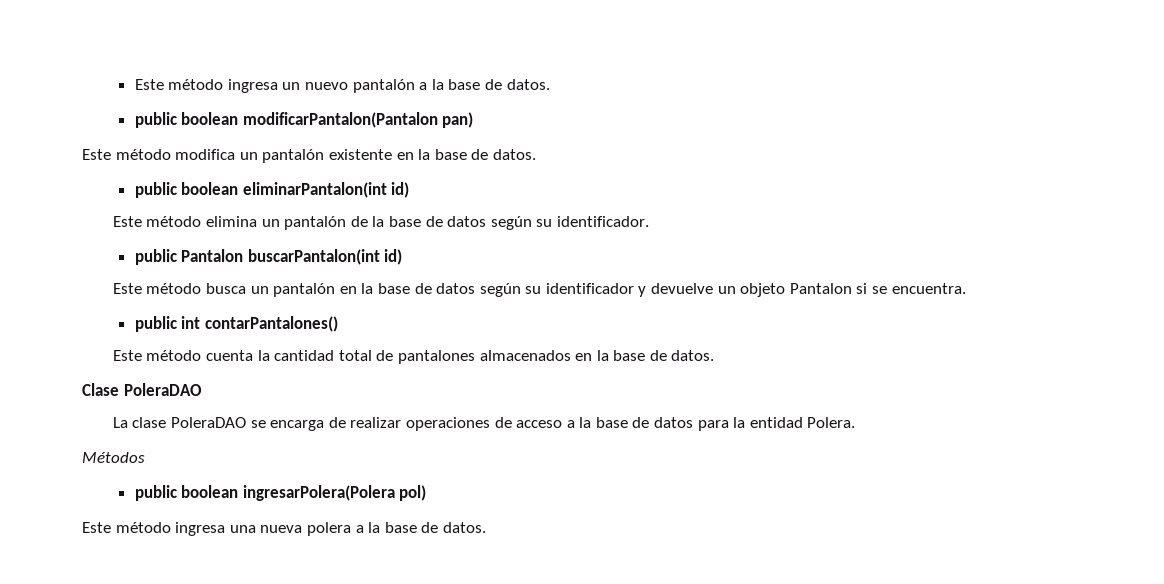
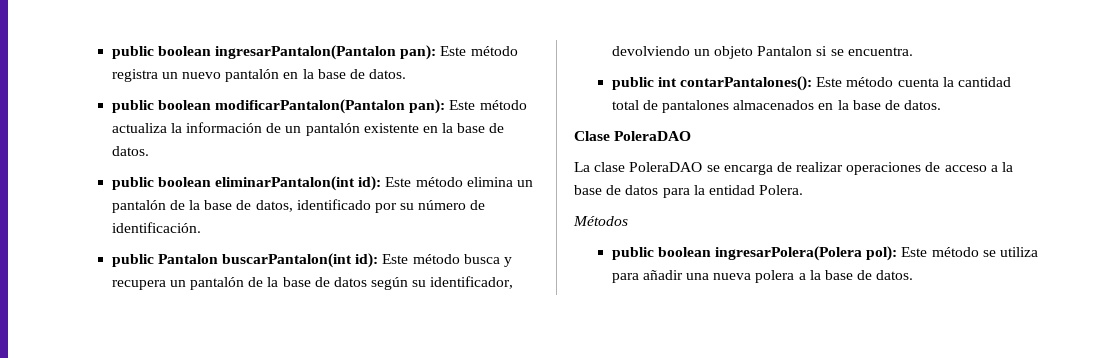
[134,79,278,93] Este método ingresa -> [111,45,518,60] [111,69,158,82] public boolean ingresarPantalon(Pantalon pan): Este método registra
[419,82,428,90] a -> [283,72,299,79] en
[442,112,474,128] [82,149,236,160] pan) // Este método modifica -> [409,99,527,114] [111,122,282,133] pan): Este método actualiza la información de
[391,182,410,198] id) // -> [358,176,382,191] id):
[447,216,649,230] datos según su identificador. -> [255,199,486,213] [111,222,201,233] datos, identificado por su número de identificación.
[384,249,403,265] id) // -> [355,253,379,268] id):
[250,283,714,297] un pantalón en la base de datos según su identificador y devuelve -> [503,257,512,267] [111,276,514,290] [611,46,690,56] y recupera un pantalón de la base de datos según su identificador, devolviendo
[204,316,338,332] contarPantalones() // -> [680,76,813,91] contarPantalones():
[399,485,427,501] [82,522,226,536] pol) // Este método ingresa -> [866,246,1038,261] [611,270,683,283] pol): Este método se utiliza para añadir

